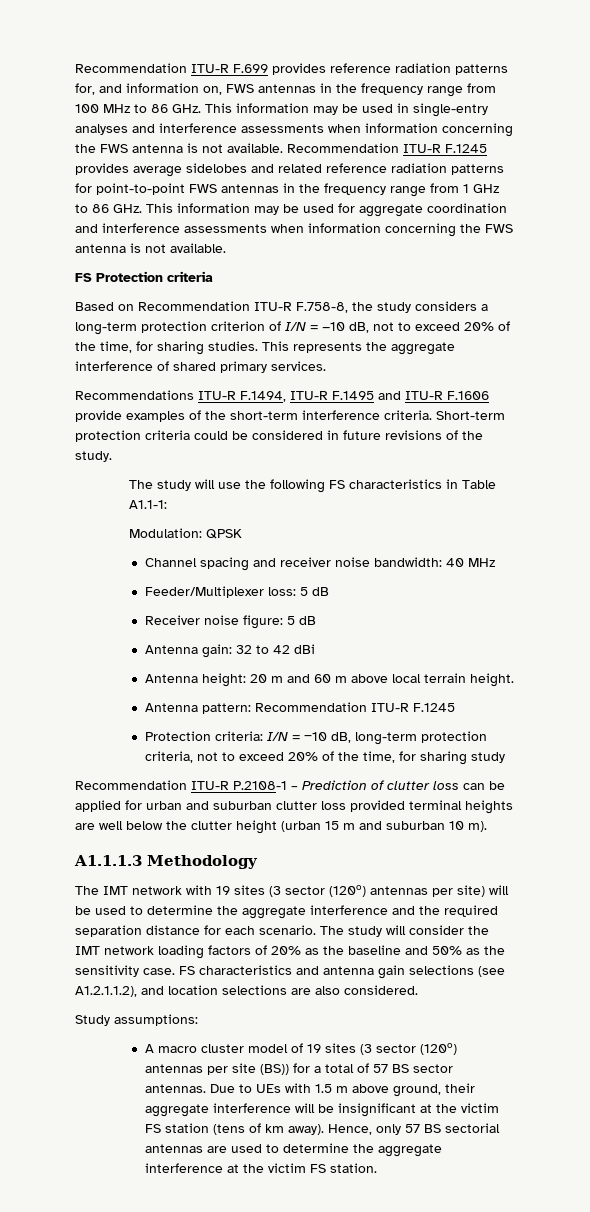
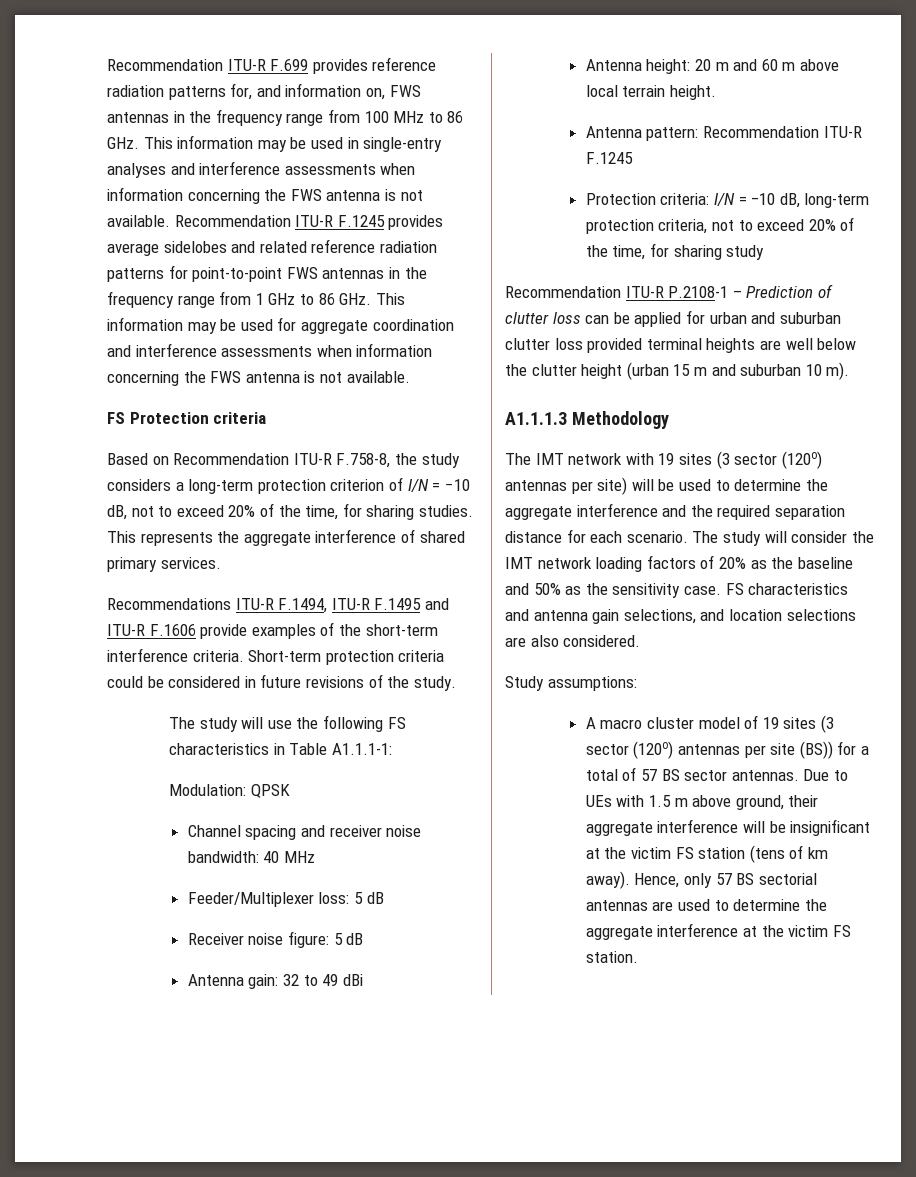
[129,500,168,509] A1.1-1: -> [331,743,392,755] A1.1.1-1:
[272,645,290,654] 42 -> [322,974,339,986] 49
[409,965,505,977] [75,986,137,997] selections (see A1.2.1.1.2), -> [623,609,696,624] selections,

